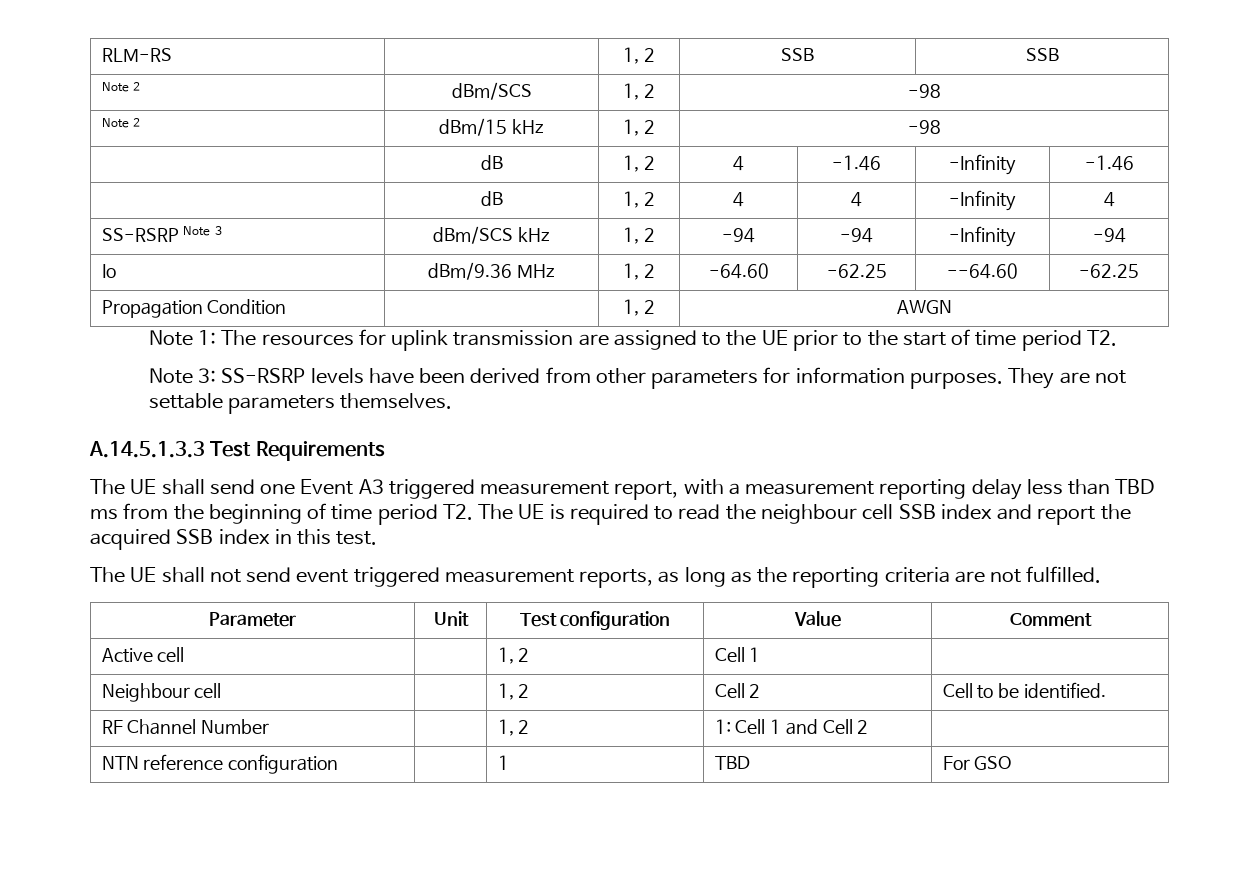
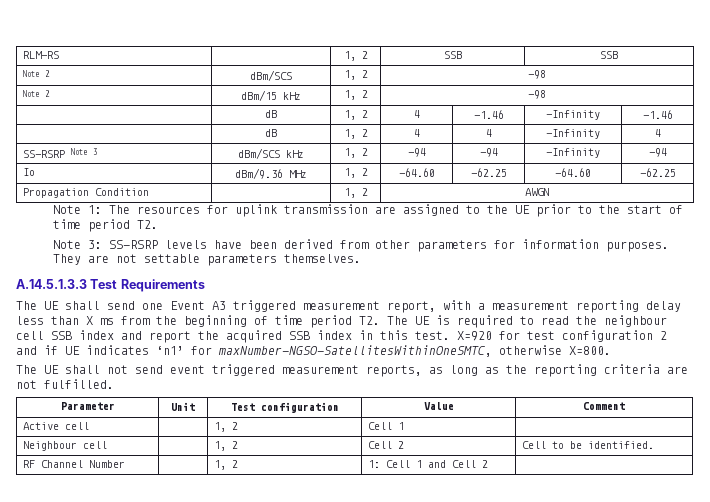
[947,263,1018,279] --64.60 -> [555,168,591,177] -64.60
[1115,479,1155,494] TBD -> [86,316,93,325] X
(378, 538) none -> [457,330,667,342] [16,345,611,357] X=920 for test configuration 2 and if UE indicates ‘n1’ for maxNumber-NGSO-SatellitesWithinOneSMTC, otherwise X=800.
[101,754,339,774] [497,755,509,770] [714,756,750,770] [942,756,1013,770] // NTN reference configuration | | 1 | TBD | For GSO -> (488, 464) none

